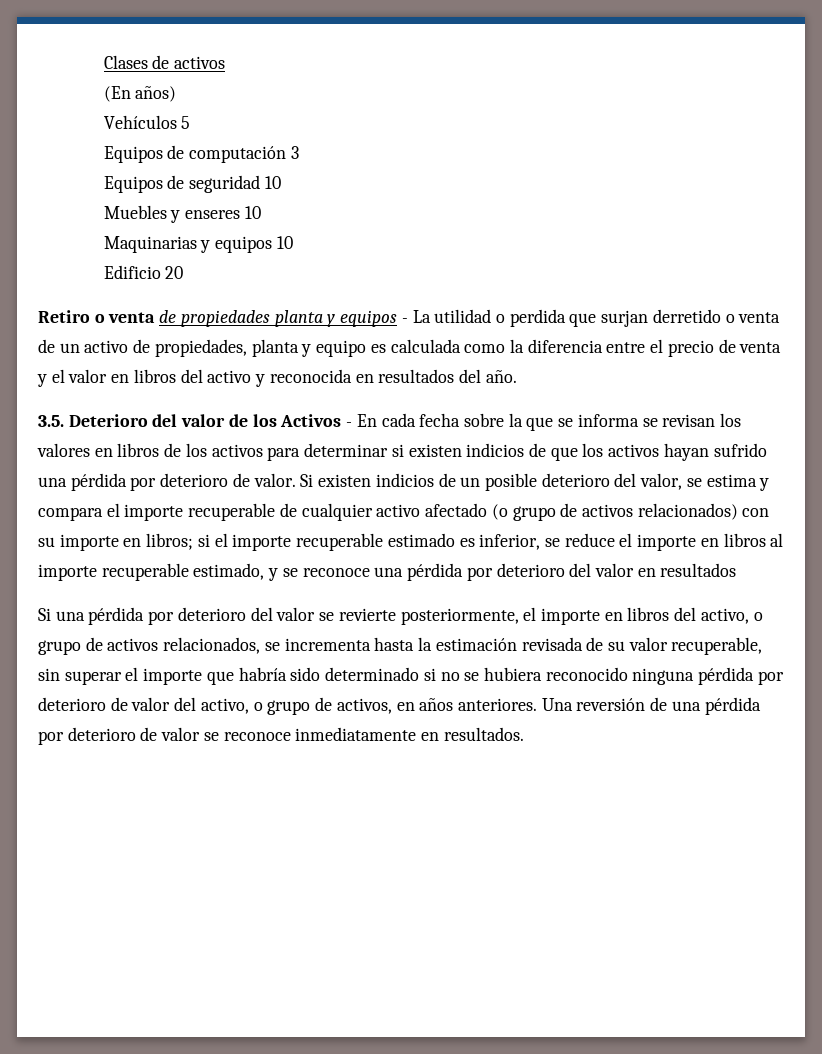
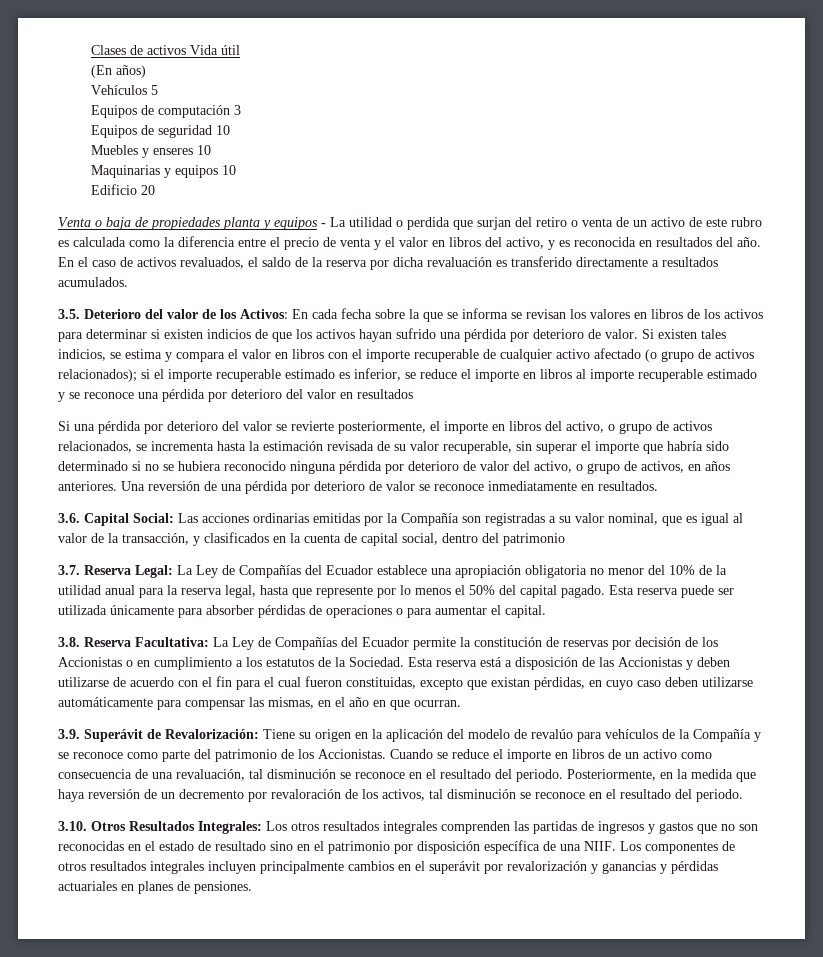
(226, 62) none -> [190,45,241,55] Vida útil
[38,310,156,323] Retiro o venta -> [58,217,131,230] Venta o baja
[652,309,721,323] derretido -> [515,217,567,227] del retiro
[154,339,367,357] propiedades, planta y equipo -> [706,217,762,227] este rubro
[207,370,266,387] activo y -> [506,237,570,250] activo, y es
(517, 376) none -> [58,256,718,270] [58,277,128,287] En el caso de activos revaluados, el saldo de la reserva por dicha revaluación es transferido directamente a resultados acumulados.
[280,414,353,427] Activos - -> [240,309,288,319] Activos:
[375,473,683,491] indicios de un posible deterioro del valor, -> [701,329,726,339] [58,349,106,361] tales indicios,
(120, 510) none -> [242,349,362,359] valor en libros con el
[637,503,770,520] [38,533,194,551] relacionados) con su importe en libros; -> [58,369,137,382] relacionados);
[193,563,265,580] estimado, -> [707,369,757,379] estimado
(524, 734) none -> [58,513,743,526] [58,532,565,546] [58,565,727,578] [58,585,734,598] [58,605,546,618] [58,637,718,650] [58,657,730,670] [58,676,753,690] [58,697,461,710] [58,729,761,742] [58,749,712,762] [58,769,756,782] [58,789,743,802] [58,821,758,834] [58,840,735,854] [58,861,718,874] [58,881,252,894] // 3.6. Capital Social: Las acciones ordinarias emitidas por la Compañía son registradas a su valor nominal, que es igual al valor de la transacción, y clasificados en la cuenta de capital social, dentro del patrimonio // 3.7. Reserva Legal: La Ley de Compañías del Ecuador establece una apropiación obligatoria no menor del 10% de la utilidad anual para la reserva legal, hasta que represente por lo menos el 50% del capital pagado. Esta reserva puede ser utilizada únicamente para absorber pérdidas de operaciones o para aumentar el capital. // 3.8. Reserva Facultativa: La Ley de Compañías del Ecuador permite la constitución de reservas por decisión de los Accionistas o en cumplimiento a los estatutos de la Sociedad. Esta reserva está a disposición de las Accionistas y deben utilizarse de acuerdo con el fin para el cual fueron constituidas, excepto que existan pérdidas, en cuyo caso deben utilizarse automáticamente para compensar las mismas, en el año en que ocurran. // 3.9. Superávit de Revalorización: Tiene su origen en la aplicación del modelo de revalúo para vehículos de la Compañía y se reconoce como parte del patrimonio de los Accionistas. Cuando se reduce el importe en libros de un activo como consecuencia de una revaluación, tal disminución se reconoce en el resultado del periodo. Posteriormente, en la medida que haya reversión de un decremento por revaloración de los activos, tal disminución se reconoce en el resultado del periodo. // 3.10. Otros Resultados Integrales: Los otros resultados integrales comprenden las partidas de ingresos y gastos que no son reconocidas en el estado de resultado sino en el patrimonio por disposición específica de una NIIF. Los componentes de otros resultados integrales incluyen principalmente cambios en el superávit por revalorización y ganancias y pérdidas actuariales en planes de pensiones.

